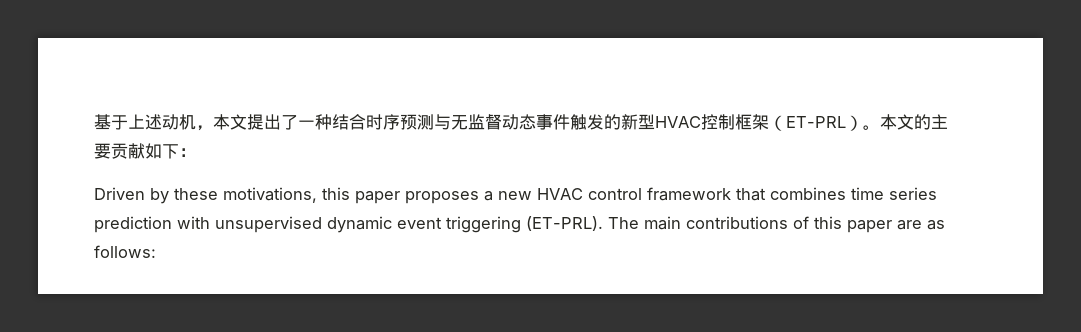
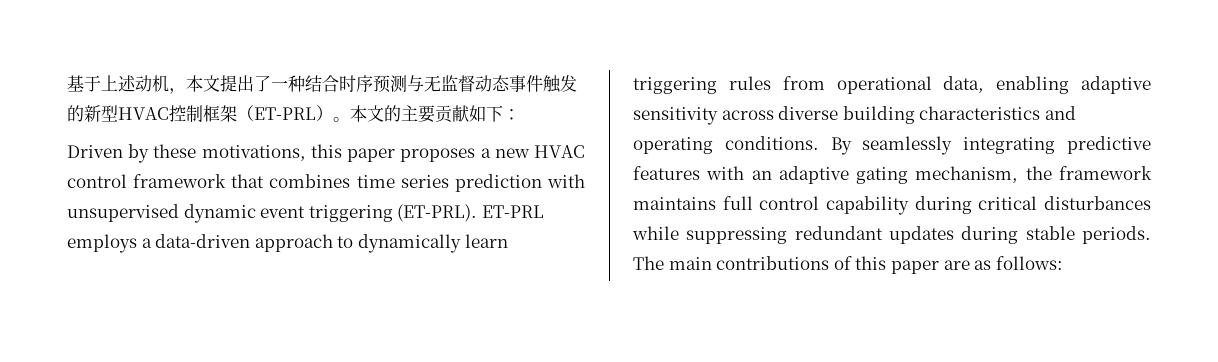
(603, 223) none -> [481,205,544,218] [67,234,508,253] [633,76,1151,94] [633,106,1076,125] [633,136,1151,155] [633,166,1152,184] [633,196,1151,215] [632,226,1151,244] ET-PRL employs a data-driven approach to dynamically learn triggering rules from operational data, enabling adaptive sensitivity across diverse building characteristics and operating conditions. By seamlessly integrating predictive features with an adaptive gating mechanism, the framework maintains full control capability during critical disturbances while suppressing redundant updates during stable periods.

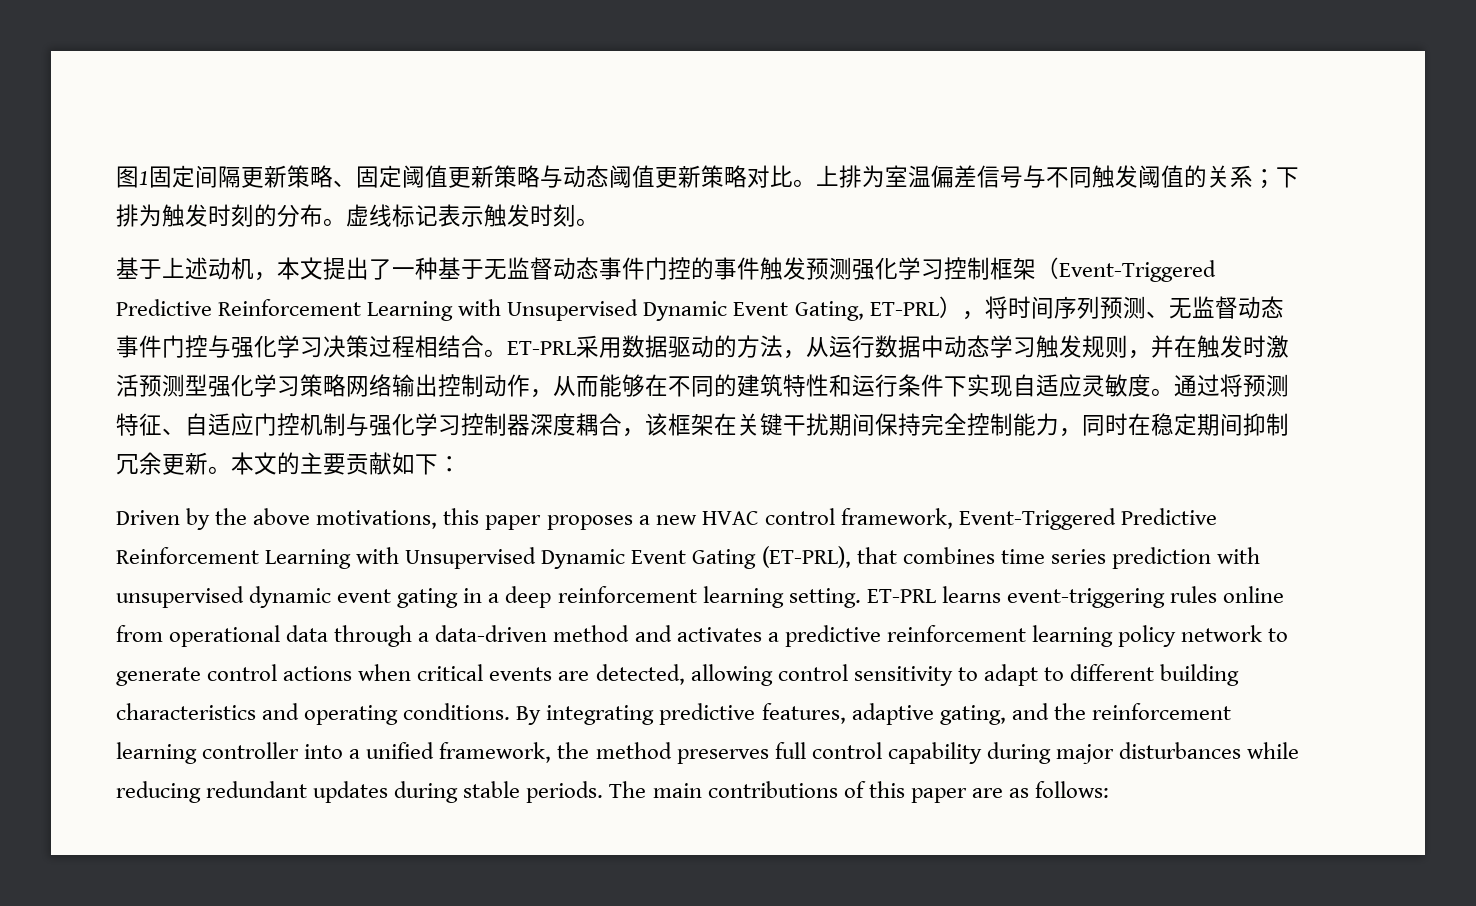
(67, 83) none -> [116,165,1299,189] [116,204,599,227] 图1固定间隔更新策略、固定阈值更新策略与动态阈值更新策略对比。上排为室温偏差信号与不同触发阈值的关系；下排为触发时刻的分布。虚线标记表示触发时刻。 //
[305,75,577,93] [67,105,333,122] 结合时序预测与无监督动态事件触发的新型HVAC控制框架（ET-PRL） -> [438,257,1216,282] [116,296,1284,321] [116,335,1289,359] [116,374,1289,398] [116,413,1289,437] [116,452,208,475] 基于无监督动态事件门控的事件触发预测强化学习控制框架（Event-Triggered Predictive Reinforcement Learning with Unsupervised Dynamic Event Gating, ET-PRL），将时间序列预测、无监督动态事件门控与强化学习决策过程相结合。ET-PRL采用数据驱动的方法，从运行数据中动态学习触发规则，并在触发时激活预测型强化学习策略网络输出控制动作，从而能够在不同的建筑特性和运行条件下实现自适应灵敏度。通过将预测特征、自适应门控机制与强化学习控制器深度耦合，该框架在关键干扰期间保持完全控制能力，同时在稳定期间抑制冗余更新
[153,144,197,158] these -> [215,508,311,525] the above
[133,174,227,188] framework -> [840,508,1218,530] [116,546,851,569] framework, Event-Triggered Predictive Reinforcement Learning with Unsupervised Dynamic Event Gating (ET-PRL),
[308,204,544,222] [67,234,508,253] [633,76,1151,94] [633,106,839,125] triggering (ET-PRL). ET-PRL employs a data-driven approach to dynamically learn triggering rules from operational data, enabling adaptive sensitivity across diverse -> [397,586,1285,608] [116,625,1289,647] [116,664,1155,686] gating in a deep reinforcement learning setting. ET-PRL learns event-triggering rules online from operational data through a data-driven method and activates a predictive reinforcement learning policy network to generate control actions when critical events are detected, allowing control sensitivity to adapt to different
[862,136,953,155] seamlessly -> (542, 715) none
[633,166,1152,184] [633,197,716,210] features with an adaptive gating mechanism, the framework maintains -> [761,703,1231,725] [116,742,769,764] features, adaptive gating, and the reinforcement learning controller into a unified framework, the method preserves
[978,196,1038,210] critical -> [1055,744,1114,764] major
[686,227,788,244] suppressing -> [116,781,201,803] reducing

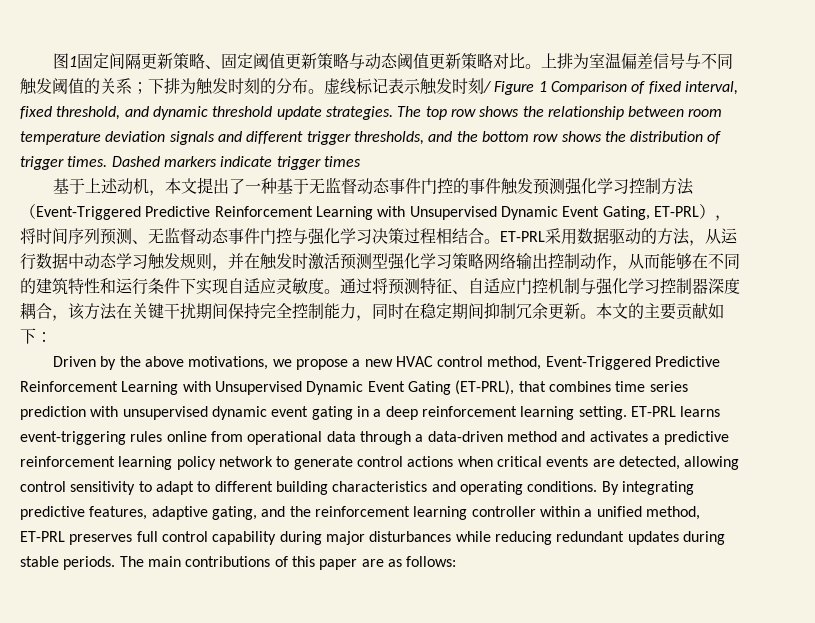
[576,218,599,226] 。 -> [483,81,738,95] [20,106,723,120] [20,131,722,145] [20,156,361,170] / Figure 1 Comparison of fixed interval, fixed threshold, and dynamic threshold update strategies. The top row shows the relationship between room temperature deviation signals and different trigger thresholds, and the bottom row shows the distribution of trigger times. Dashed markers indicate trigger times
[990,257,1036,280] 框架 -> [660,178,694,195] 方法
[668,413,714,436] 框架 -> [84,303,117,320] 方法
[443,508,633,530] this paper proposes -> [272,359,348,370] we propose
[840,508,953,529] framework, -> [487,356,542,370] method,
[304,744,344,759] into -> [539,506,580,517] within
[439,742,672,763] framework, the method -> [645,506,700,520] [20,531,65,542] method, ET-PRL

